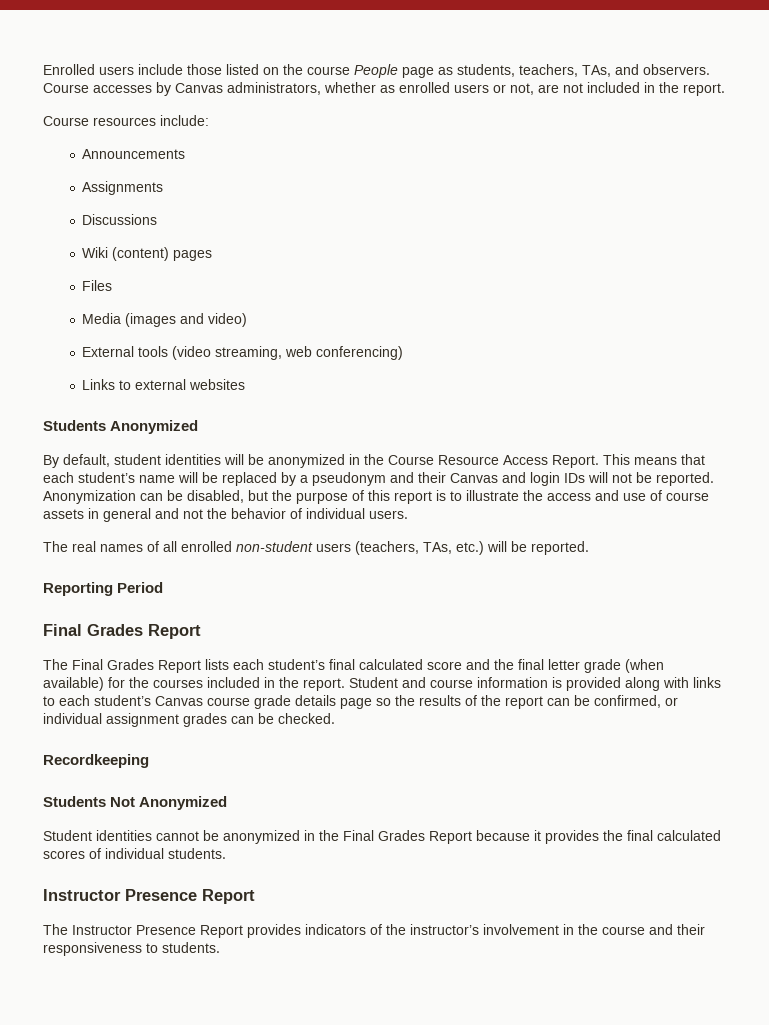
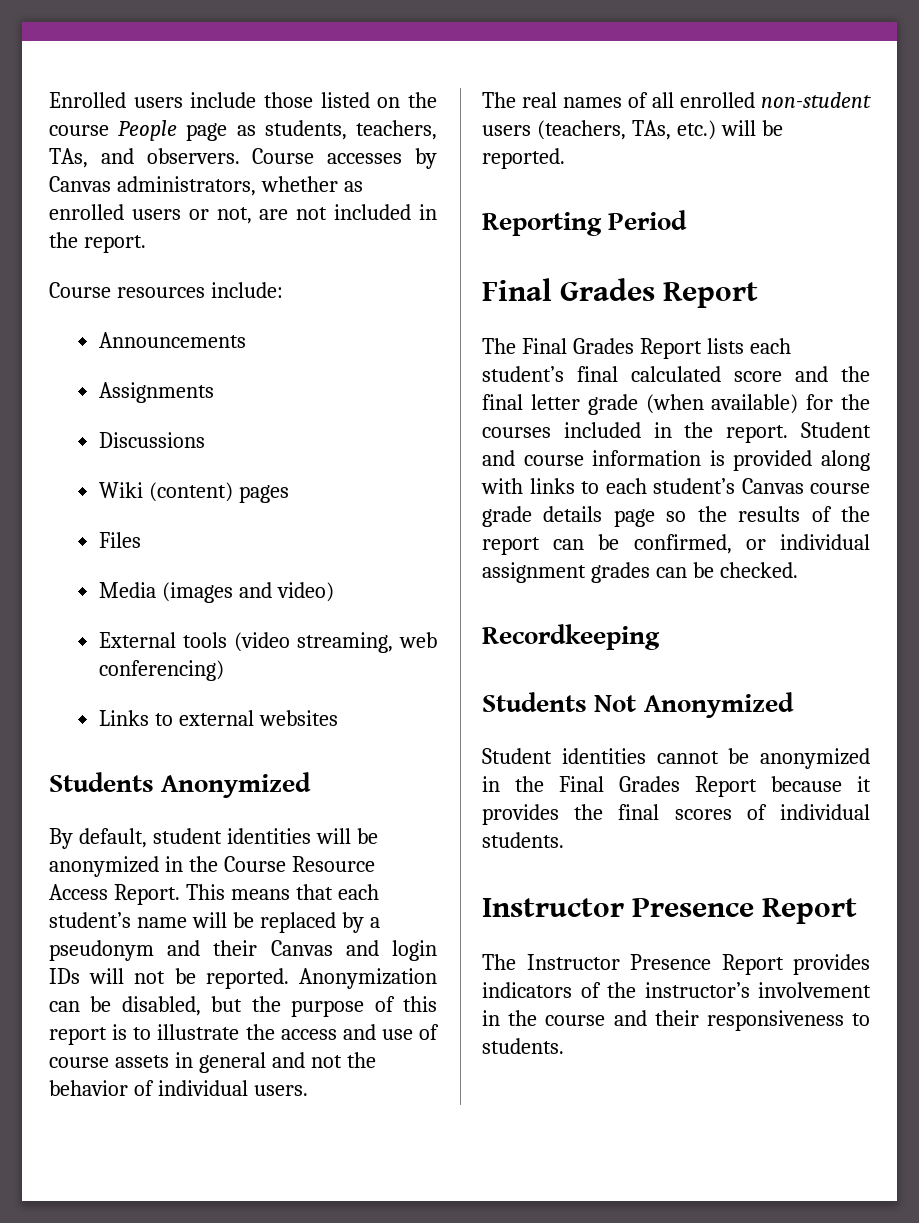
[657,830,721,841] calculated -> (660, 812) none

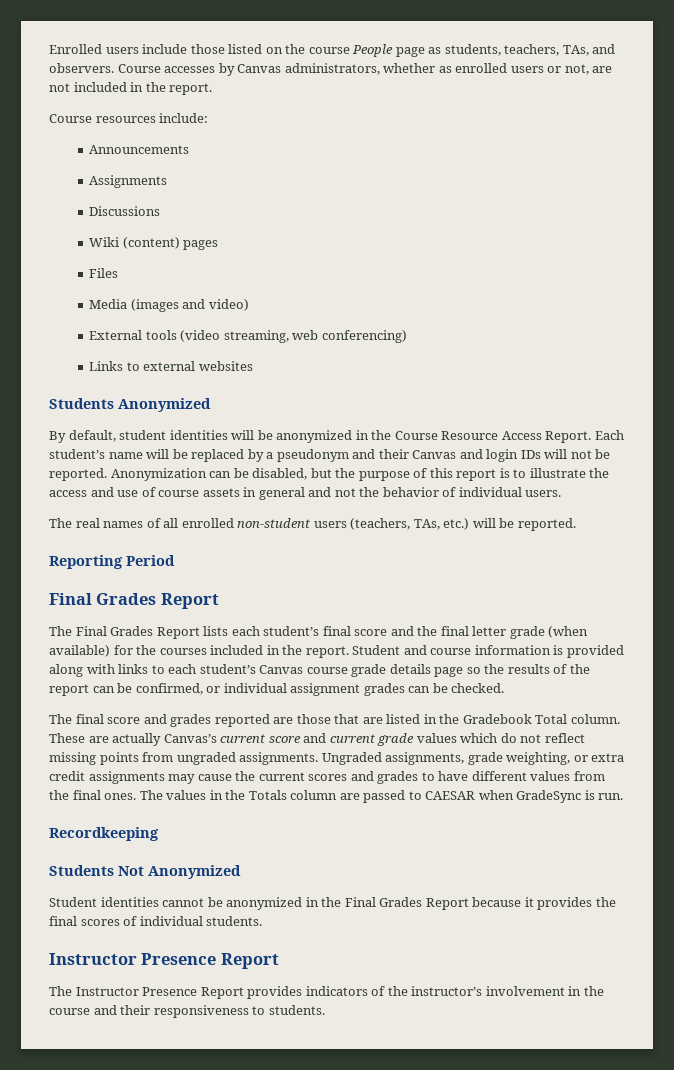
[185,884,379,900] This means that each -> [594,430,624,440] Each
[631,366,721,382] calculated -> (351, 631) none
(798, 570) none -> [49,714,620,727] [49,733,585,746] [49,752,625,765] [49,771,605,784] [49,790,624,803] // The final score and grades reported are those that are listed in the Gradebook Total column. These are actually Canvas’s current score and current grade values which do not reflect missing points from ungraded assignments. Ungraded assignments, grade weighting, or extra credit assignments may cause the current scores and grades to have different values from the final ones. The values in the Totals column are passed to CAESAR when GradeSync is run.

